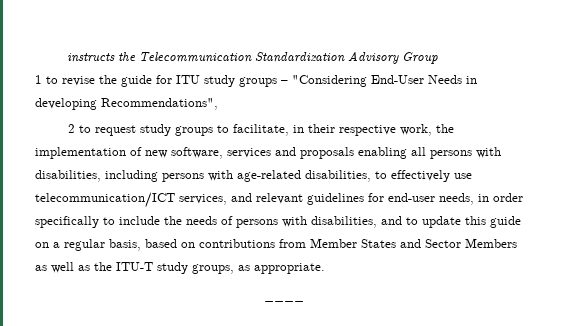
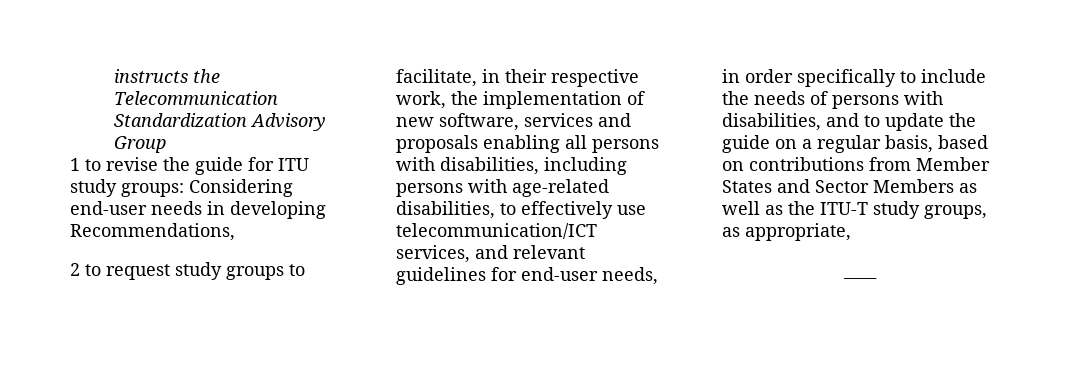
[239,75,462,87] groups – "Considering End-User Needs -> [121,179,293,197] [70,201,202,215] groups: Considering end-user needs
[101,98,218,110] Recommendations", -> [70,223,235,241] Recommendations,
[465,216,486,225] this -> [949,113,976,127] the
[254,263,325,274] appropriate. -> [745,223,851,241] appropriate,

